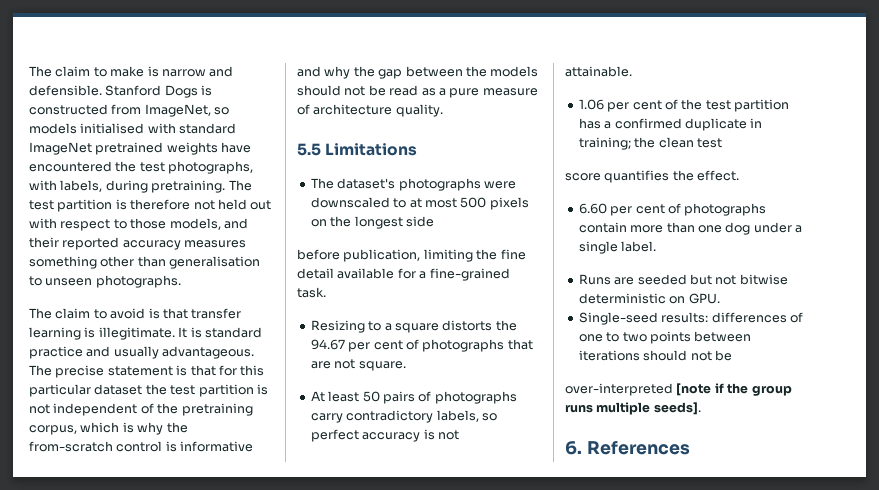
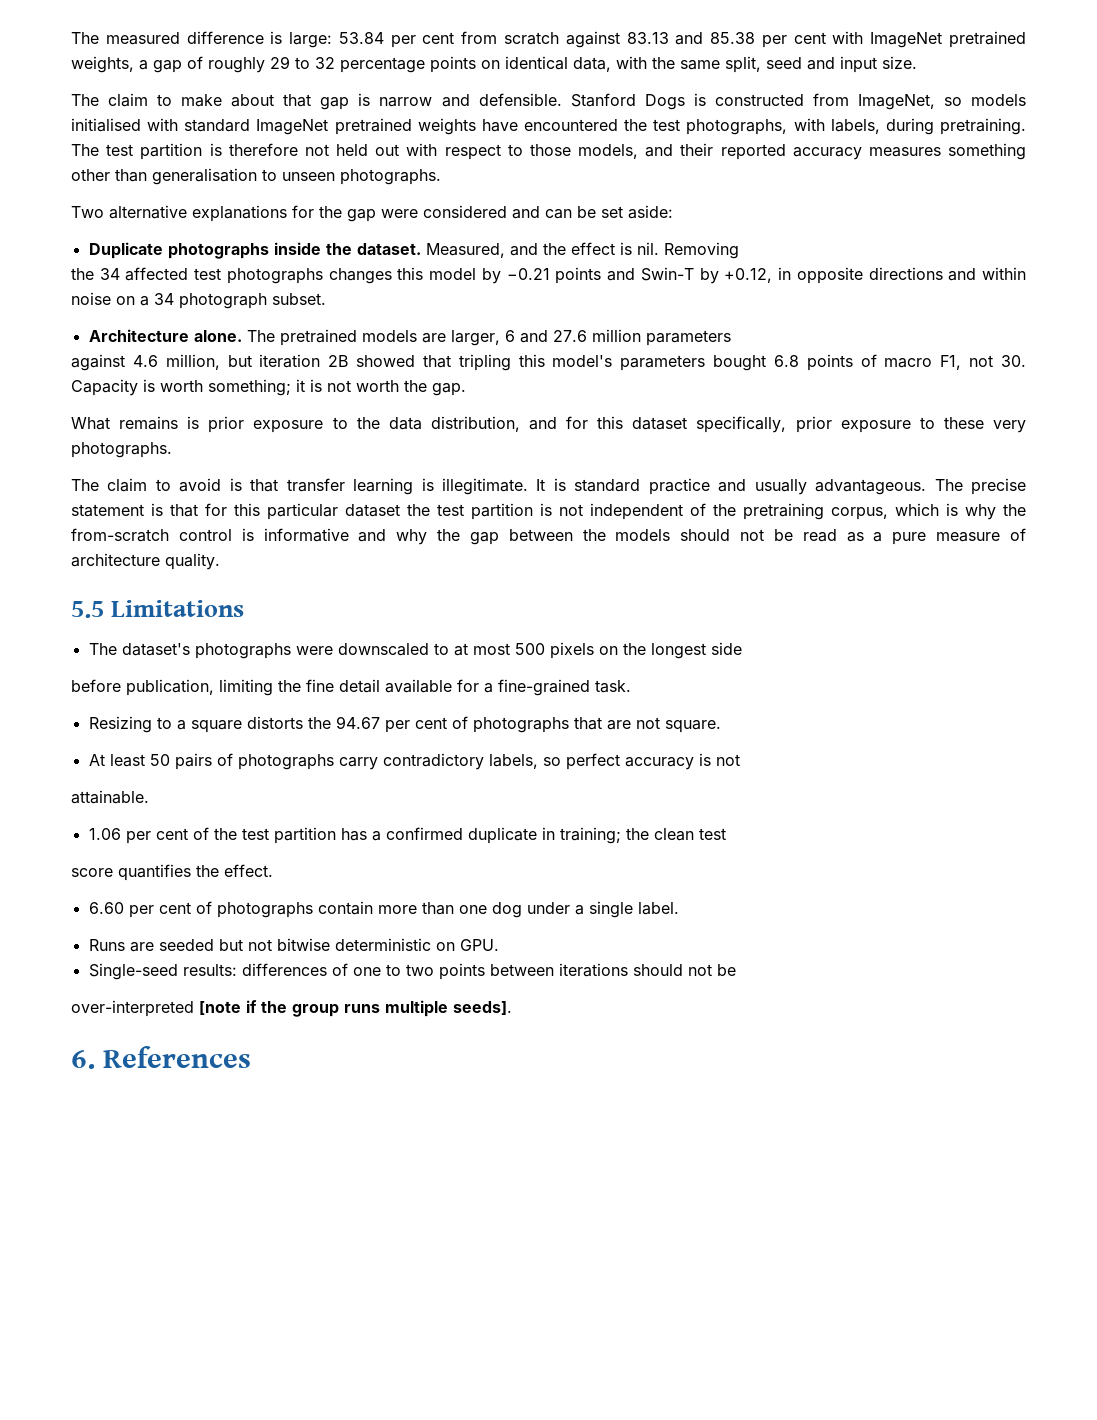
[29,66,145,77] The claim to make -> [71,31,1027,48] [71,56,917,73] [71,93,350,110] The measured difference is large: 53.84 per cent from scratch against 83.13 and 85.38 per cent with ImageNet pretrained weights, a gap of roughly 29 to 32 percentage points on identical data, with the same split, seed and input size. // The claim to make about that gap
(181, 281) none -> [71,205,673,222] [88,242,739,259] [71,267,1026,284] [71,292,326,309] [88,329,731,346] [71,354,1027,371] [71,379,466,396] [71,416,1026,433] [71,442,172,458] // Two alternative explanations for the gap were considered and can be set aside: // Duplicate photographs inside the dataset. Measured, and the effect is nil. Removing // the 34 affected test photographs changes this model by −0.21 points and Swin-T by +0.12, in opposite directions and within noise on a 34 photograph subset. // Architecture alone. The pretrained models are larger, 6 and 27.6 million parameters // against 4.6 million, but iteration 2B showed that tripling this model's parameters bought 6.8 points of macro F1, not 30. Capacity is worth something; it is not worth the gap. // What remains is prior exposure to the data distribution, and for this dataset specifically, prior exposure to these very photographs.

